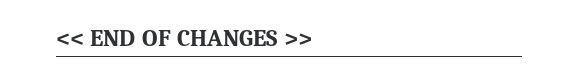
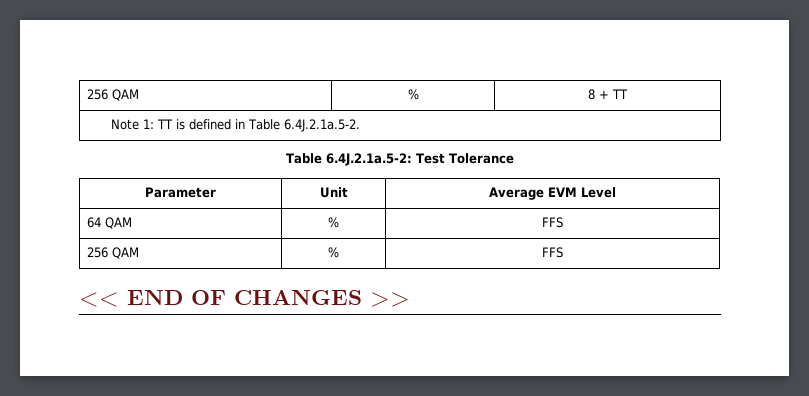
(56, 39) none -> [87,89,140,101] [407,89,419,100] [588,89,628,100] [110,119,360,132] [286,153,514,166] [145,187,216,198] [319,187,348,198] [489,187,616,200] [87,217,133,229] [328,217,339,228] [542,217,563,228] [87,247,140,259] [328,247,339,258] [542,247,563,258] 256 QAM | % | 8 + TT // Note 1: TT is defined in Table 6.4J.2.1a.5-2. // Table 6.4J.2.1a.5-2: Test Tolerance // Parameter | Unit | Average EVM Level // 64 QAM | % | FFS // 256 QAM | % | FFS //

